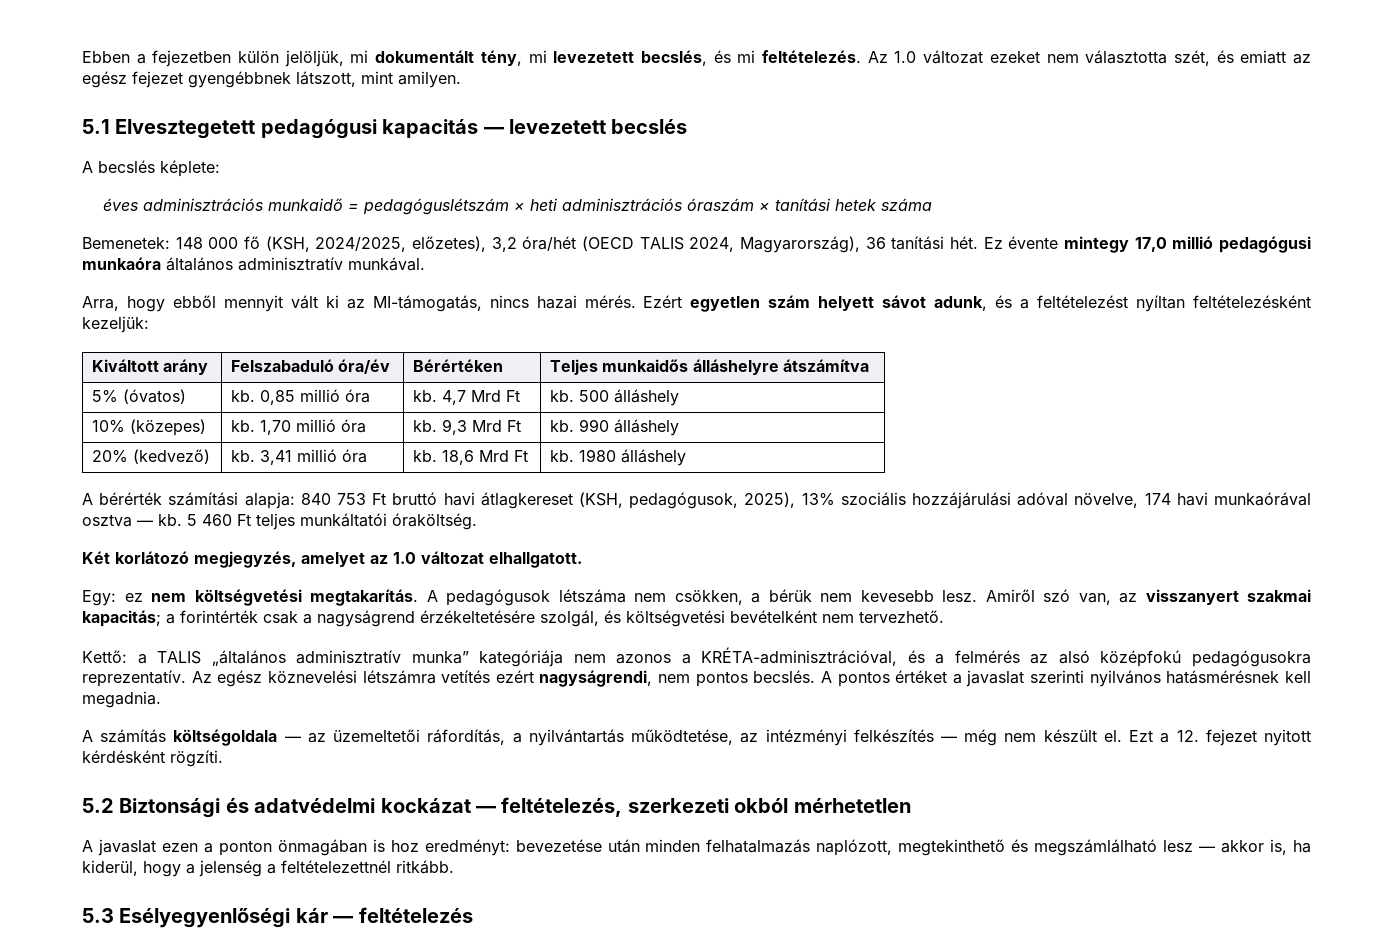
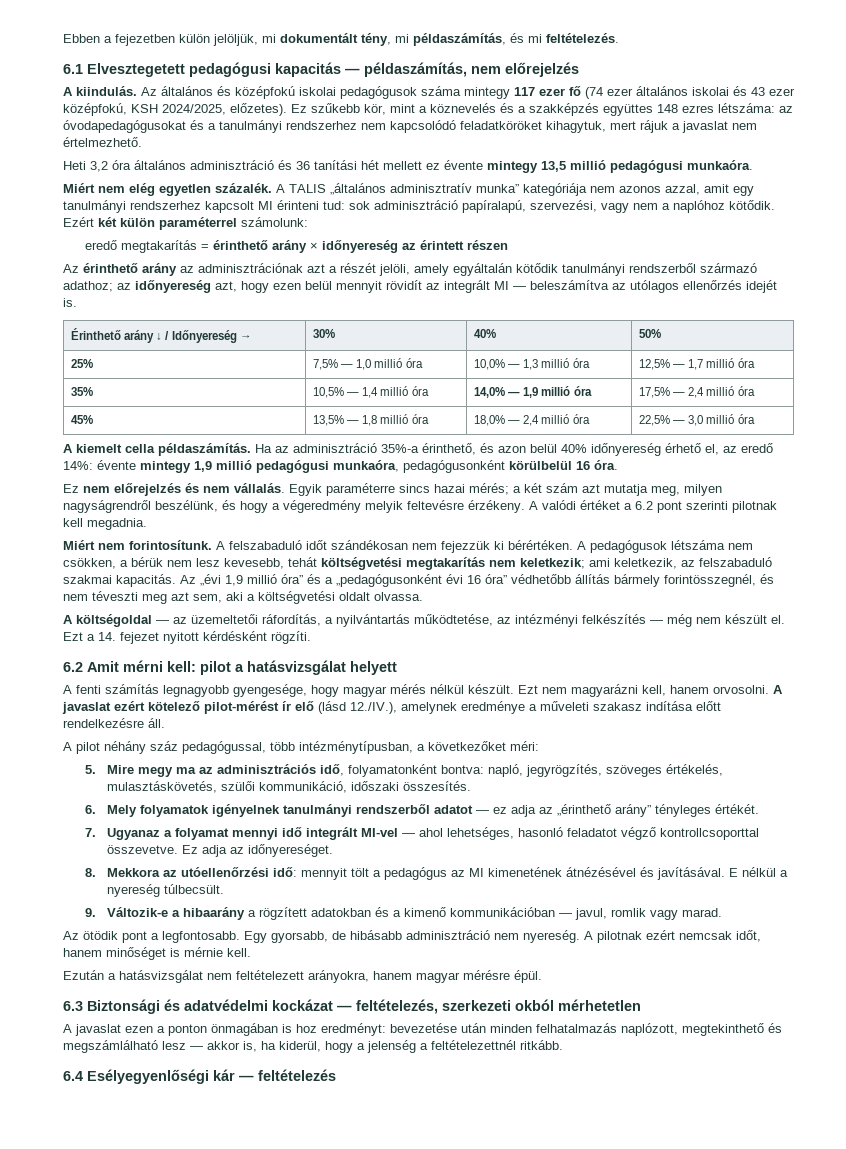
[553,50,707,66] levezetett becslés, -> [413,33,506,46] példaszámítás,
[867,50,1311,66] [82,71,461,88] [82,118,688,139] [82,160,220,177] [102,198,932,215] [82,236,1311,253] [82,257,425,271] [82,295,1312,312] [82,316,149,333] [91,359,209,375] [230,359,391,374] [412,359,503,372] [549,359,869,375] [91,389,186,404] [230,389,370,405] [412,390,520,405] [549,389,679,406] [91,419,206,436] [230,419,366,435] [412,419,521,435] [549,419,679,436] [91,449,210,464] [230,449,367,465] [412,450,528,465] [549,449,686,466] [82,492,1312,509] [82,513,477,530] [82,551,582,568] [82,589,418,606] Az 1.0 változat ezeket nem választotta szét, és emiatt az egész fejezet gyengébbnek látszott, mint amilyen. // 5.1 Elvesztegetett pedagógusi kapacitás — levezetett becslés // A becslés képlete: // éves adminisztrációs munkaidő = pedagóguslétszám × heti adminisztrációs óraszám × tanítási hetek száma // Bemenetek: 148 000 fő (KSH, 2024/2025, előzetes), 3,2 óra/hét (OECD TALIS 2024, Magyarország), 36 tanítási hét. Ez évente mintegy 17,0 millió pedagógusi munkaóra általános adminisztratív munkával. // Arra, hogy ebből mennyit vált ki az MI-támogatás, nincs hazai mérés. Ezért egyetlen szám helyett sávot adunk, és a feltételezést nyíltan feltételezésként kezeljük: // Kiváltott arány | Felszabaduló óra/év | Bérértéken | Teljes munkaidős álláshelyre átszámítva // 5% (óvatos) | kb. 0,85 millió óra | kb. 4,7 Mrd Ft | kb. 500 álláshely // 10% (közepes) | kb. 1,70 millió óra | kb. 9,3 Mrd Ft | kb. 990 álláshely // 20% (kedvező) | kb. 3,41 millió óra | kb. 18,6 Mrd Ft | kb. 1980 álláshely // A bérérték számítási alapja: 840 753 Ft bruttó havi átlagkereset (KSH, pedagógusok, 2025), 13% szociális hozzájárulási adóval növelve, 174 havi munkaórával osztva — kb. 5 460 Ft teljes munkáltatói óraköltség. // Két korlátozó megjegyzés, amelyet az 1.0 változat elhallgatott. // Egy: ez nem költségvetési megtakarítás. -> [63,62,579,77] [63,86,795,99] [63,103,793,116] [63,120,757,133] [63,137,142,147] [63,160,753,173] [63,183,754,196] [63,200,775,213] [63,217,308,230] [85,240,509,253] [63,263,757,276] [63,280,777,293] [63,298,77,307] [71,328,252,343] [313,329,336,338] [474,329,497,338] [639,329,662,338] [71,359,94,368] [313,358,423,370] [474,358,590,370] [639,358,755,370] [71,387,94,396] [313,386,429,398] [474,386,592,398] [639,386,755,398] [71,415,94,424] [313,414,429,426] [474,414,590,426] [639,414,755,426] [63,443,773,456] [63,460,618,473] [63,483,722,496] [63,500,777,513] [63,518,147,530] [63,540,573,553] // 6.1 Elvesztegetett pedagógusi kapacitás — példaszámítás, nem előrejelzés // A kiindulás. Az általános és középfokú iskolai pedagógusok száma mintegy 117 ezer fő (74 ezer általános iskolai és 43 ezer középfokú, KSH 2024/2025, előzetes). Ez szűkebb kör, mint a köznevelés és a szakképzés együttes 148 ezres létszáma: az óvodapedagógusokat és a tanulmányi rendszerhez nem kapcsolódó feladatköröket kihagytuk, mert rájuk a javaslat nem értelmezhető. // Heti 3,2 óra általános adminisztráció és 36 tanítási hét mellett ez évente mintegy 13,5 millió pedagógusi munkaóra. // Miért nem elég egyetlen százalék. A TALIS „általános adminisztratív munka” kategóriája nem azonos azzal, amit egy tanulmányi rendszerhez kapcsolt MI érinteni tud: sok adminisztráció papíralapú, szervezési, vagy nem a naplóhoz kötődik. Ezért két külön paraméterrel számolunk: // eredő megtakarítás = érinthető arány × időnyereség az érintett részen // Az érinthető arány az adminisztrációnak azt a részét jelöli, amely egyáltalán kötődik tanulmányi rendszerből származó adathoz; az időnyereség azt, hogy ezen belül mennyit rövidít az integrált MI — beleszámítva az utólagos ellenőrzés idejét is. // Érinthető arány ↓ / Időnyereség → | 30% | 40% | 50% // 25% | 7,5% — 1,0 millió óra | 10,0% — 1,3 millió óra | 12,5% — 1,7 millió óra // 35% | 10,5% — 1,4 millió óra | 14,0% — 1,9 millió óra | 17,5% — 2,4 millió óra // 45% | 13,5% — 1,8 millió óra | 18,0% — 2,4 millió óra | 22,5% — 3,0 millió óra // A kiemelt cella példaszámítás. Ha az adminisztráció 35%-a érinthető, és azon belül 40% időnyereség érhető el, az eredő 14%: évente mintegy 1,9 millió pedagógusi munkaóra, pedagógusonként körülbelül 16 óra. // Ez nem előrejelzés és nem vállalás. Egyik paraméterre sincs hazai mérés; a két szám azt mutatja meg, milyen nagyságrendről beszélünk, és hogy a végeredmény melyik feltevésre érzékeny. A valódi értéket a 6.2 pont szerinti pilotnak kell megadnia. // Miért nem forintosítunk. A felszabaduló időt szándékosan nem fejezzük ki bérértéken.
[860,589,1311,605] [82,610,944,627] [82,647,1311,667] [82,670,1311,687] [82,691,161,708] [82,729,278,746] kevesebb lesz. Amiről szó van, az visszanyert szakmai kapacitás; a forintérték csak a nagyságrend érzékeltetésére szolgál, és költségvetési bevételként nem tervezhető. // Kettő: a TALIS „általános adminisztratív munka” kategóriája nem azonos a KRÉTA-adminisztrációval, és a felmérés az alsó középfokú pedagógusokra reprezentatív. Az egész köznevelési létszámra vetítés ezért nagyságrendi, nem pontos becslés. A pontos értéket a javaslat szerinti nyilvános hatásmérésnek kell megadnia. // A számítás költségoldala -> [196,557,772,570] [63,574,774,587] [63,591,423,604] [63,614,152,627] lesz kevesebb, tehát költségvetési megtakarítás nem keletkezik; ami keletkezik, az felszabaduló szakmai kapacitás. Az „évi 1,9 millió óra” és a „pedagógusonként évi 16 óra” védhetőbb állítás bármely forintösszegnél, és nem téveszti meg azt sem, aki a költségvetési oldalt olvassa. // A költségoldal
[1176,730,1199,742] 12. -> [98,632,116,641] 14.
[82,798,114,813] 5.2 -> [63,660,397,675] [63,684,783,697] [62,701,721,714] [63,718,165,728] [63,741,539,754] [85,764,724,777] [107,781,472,793] [85,804,760,817] [85,827,760,840] [107,844,334,857] [85,867,789,880] [107,884,225,897] [85,907,723,920] [63,930,761,943] [63,947,251,960] [63,970,542,983] [63,1001,83,1011] 6.2 Amit mérni kell: pilot a hatásvizsgálat helyett // A fenti számítás legnagyobb gyengesége, hogy magyar mérés nélkül készült. Ezt nem magyarázni kell, hanem orvosolni. A javaslat ezért kötelező pilot-mérést ír elő (lásd 12./IV.), amelynek eredménye a műveleti szakasz indítása előtt rendelkezésre áll. // A pilot néhány száz pedagógussal, több intézménytípusban, a következőket méri: // 5. Mire megy ma az adminisztrációs idő, folyamatonként bontva: napló, jegyrögzítés, szöveges értékelés, mulasztáskövetés, szülői kommunikáció, időszaki összesítés. // 6. Mely folyamatok igényelnek tanulmányi rendszerből adatot — ez adja az „érinthető arány” tényleges értékét. // 7. Ugyanaz a folyamat mennyi idő integrált MI-vel — ahol lehetséges, hasonló feladatot végző kontrollcsoporttal összevetve. Ez adja az időnyereséget. // 8. Mekkora az utóellenőrzési idő: mennyit tölt a pedagógus az MI kimenetének átnézésével és javításával. E nélkül a nyereség túlbecsült. // 9. Változik-e a hibaarány a rögzített adatokban és a kimenő kommunikációban — javul, romlik vagy marad. // Az ötödik pont a legfontosabb. Egy gyorsabb, de hibásabb adminisztráció nem nyereség. A pilotnak ezért nemcsak időt, hanem minőséget is mérnie kell. // Ezután a hatásvizsgálat nem feltételezett arányokra, hanem magyar mérésre épül. // 6.3
[82,908,114,923] 5.3 -> [63,1071,83,1081] 6.4

